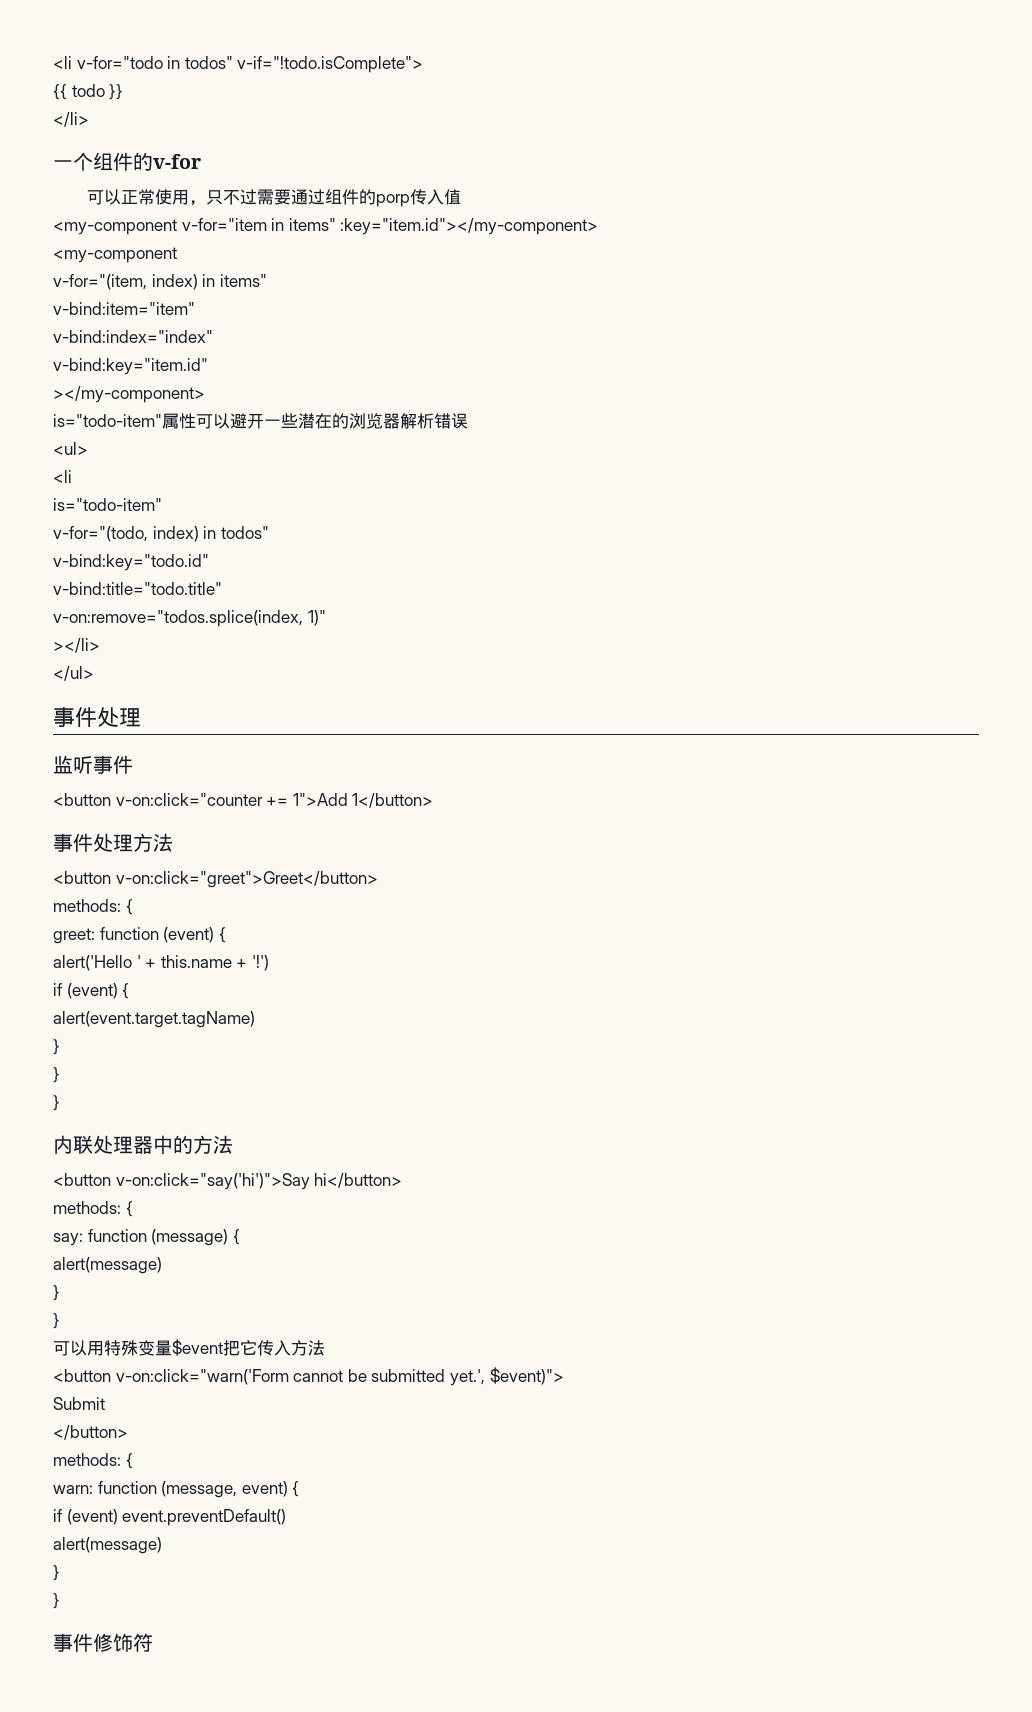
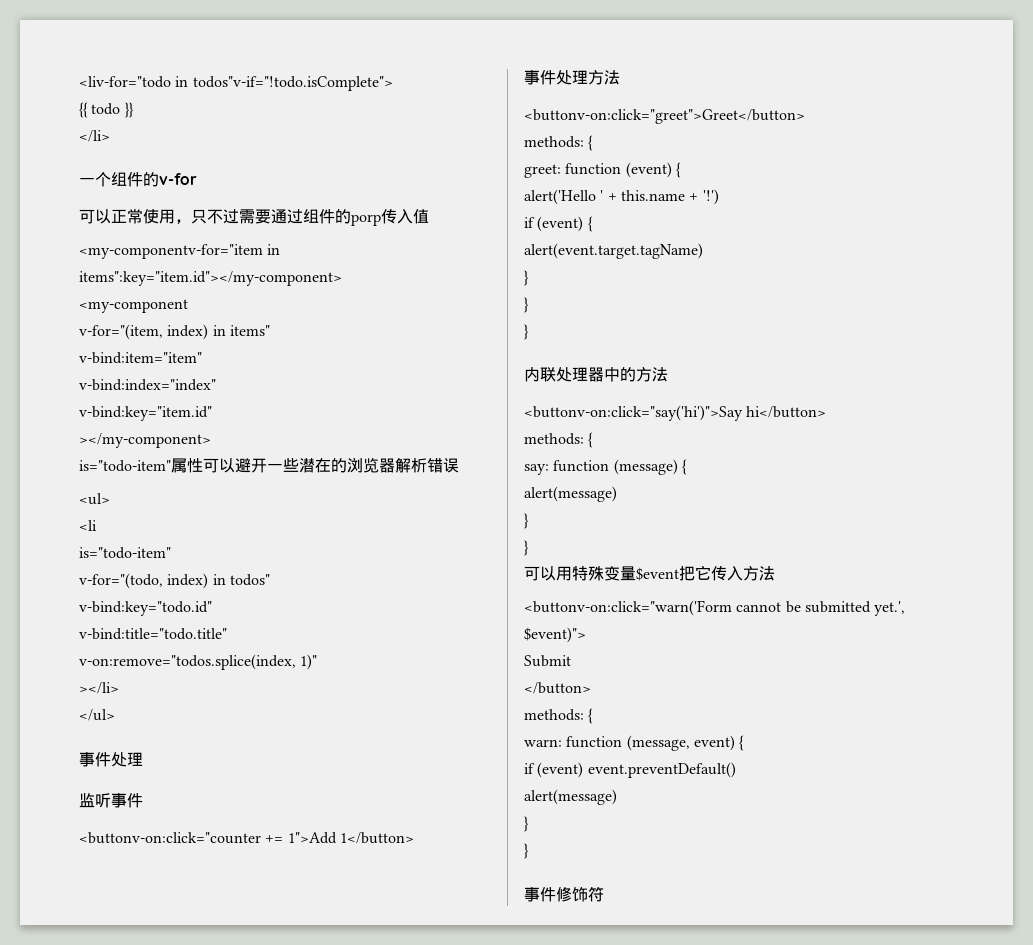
[53,56,424,73] <li v-for="todo in todos" v-if="!todo.isComplete"> -> [79,76,393,91] <liv-for="todo in todos"v-if="!todo.isComplete">
[53,218,599,235] <my-component v-for="item in items" :key="item.id"></my-component> -> [79,244,281,259] [79,271,342,286] <my-componentv-for="item in items":key="item.id"></my-component>
[53,793,263,806] <button v-on:click="counter -> [79,832,261,844] <buttonv-on:click="counter
[53,871,378,888] <button v-on:click="greet">Greet</button> -> [524,109,805,124] <buttonv-on:click="greet">Greet</button>
[53,1173,310,1190] <button v-on:click="say('hi')">Say -> [524,405,743,421] <buttonv-on:click="say('hi')">Say
[53,1369,289,1385] <button v-on:click="warn('Form -> [524,600,732,616] <buttonv-on:click="warn('Form

